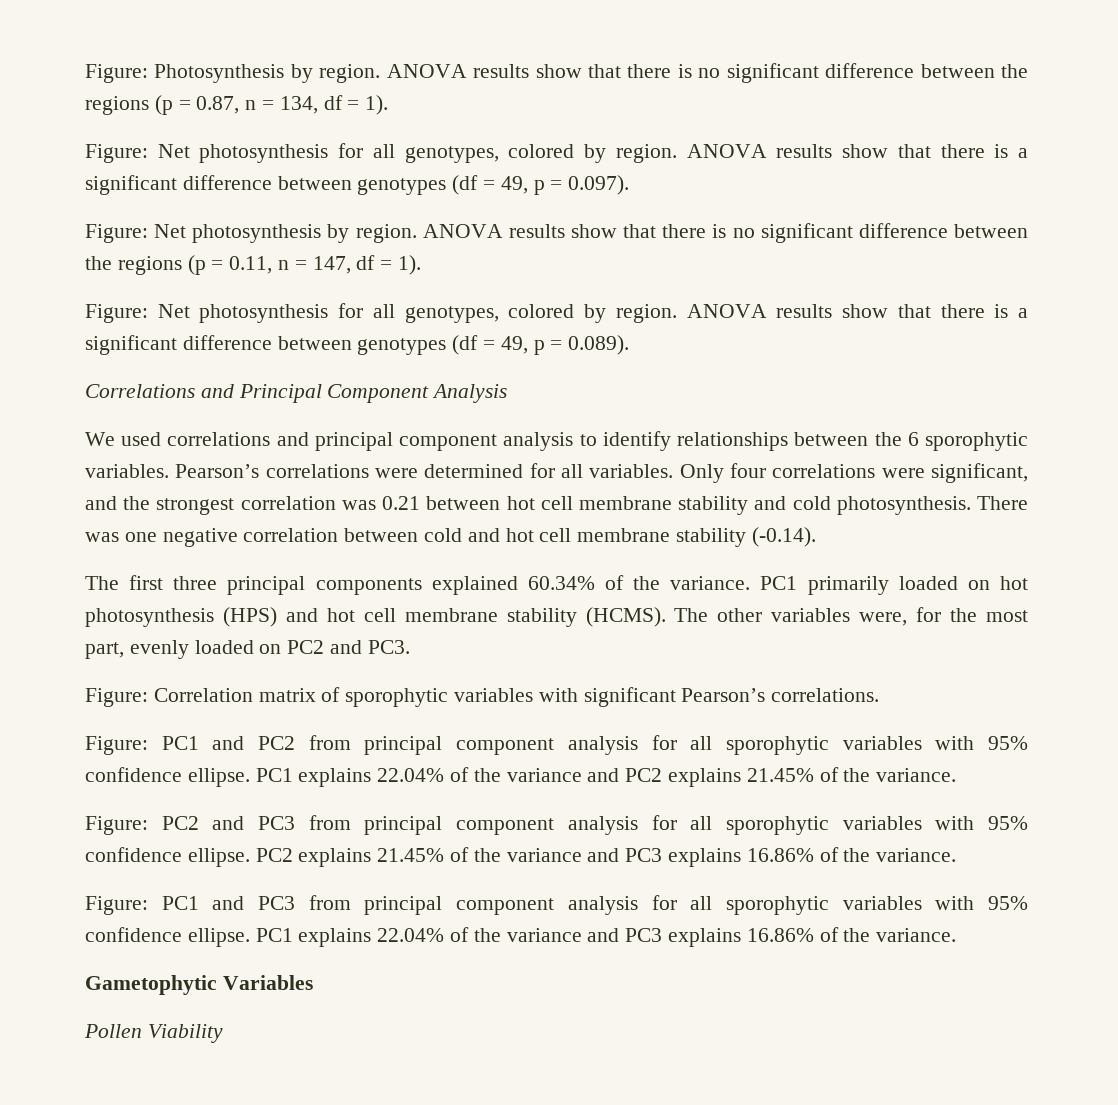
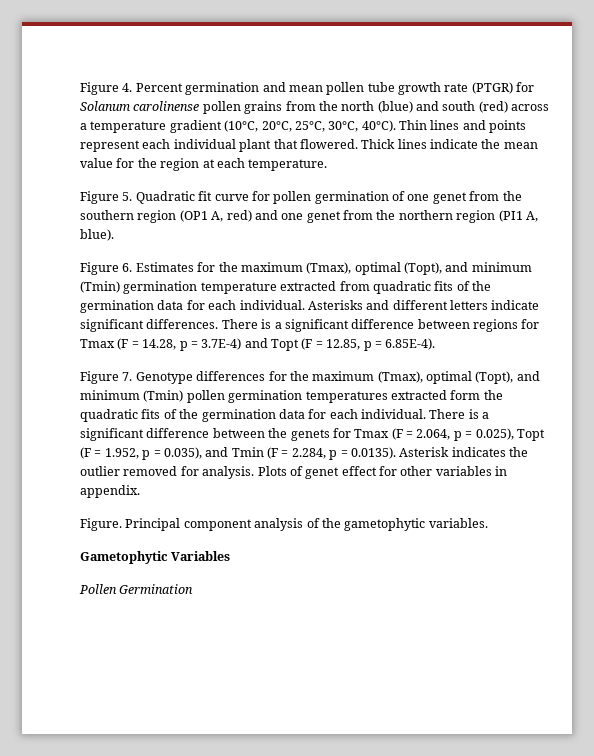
[85,63,1029,83] [85,95,389,115] [85,143,1029,163] [85,175,630,195] [85,223,1028,243] [85,255,422,275] [85,303,1029,323] [85,335,630,355] [85,384,508,403] [85,431,1029,451] [85,463,1028,483] [85,496,1028,515] [85,527,816,547] [85,575,1028,595] [85,607,1029,627] [85,640,410,659] [85,687,880,707] [85,735,1029,755] [85,767,957,787] [85,815,1029,835] [85,847,957,867] [85,895,1029,915] [85,927,957,947] Figure: Photosynthesis by region. ANOVA results show that there is no significant difference between the regions (p = 0.87, n = 134, df = 1). // Figure: Net photosynthesis for all genotypes, colored by region. ANOVA results show that there is a significant difference between genotypes (df = 49, p = 0.097). // Figure: Net photosynthesis by region. ANOVA results show that there is no significant difference between the regions (p = 0.11, n = 147, df = 1). // Figure: Net photosynthesis for all genotypes, colored by region. ANOVA results show that there is a significant difference between genotypes (df = 49, p = 0.089). // Correlations and Principal Component Analysis // We used correlations and principal component analysis to identify relationships between the 6 sporophytic variables. Pearson’s correlations were determined for all variables. Only four correlations were significant, and the strongest correlation was 0.21 between hot cell membrane stability and cold photosynthesis. There was one negative correlation between cold and hot cell membrane stability (-0.14). // The first three principal components explained 60.34% of the variance. PC1 primarily loaded on hot photosynthesis (HPS) and hot cell membrane stability (HCMS). The other variables were, for the most part, evenly loaded on PC2 and PC3. // Figure: Correlation matrix of sporophytic variables with significant Pearson’s correlations. // Figure: PC1 and PC2 from principal component analysis for all sporophytic variables with 95% confidence ellipse. PC1 explains 22.04% of the variance and PC2 explains 21.45% of the variance. // Figure: PC2 and PC3 from principal component analysis for all sporophytic variables with 95% confidence ellipse. PC2 explains 21.45% of the variance and PC3 explains 16.86% of the variance. // Figure: PC1 and PC3 from principal component analysis for all sporophytic variables with 95% confidence ellipse. PC1 explains 22.04% of the variance and PC3 explains 16.86% of the variance. -> [80,82,535,95] [80,101,550,114] [80,120,527,133] [80,139,538,152] [80,158,328,171] [80,191,522,204] [80,210,538,223] [80,229,114,241] [80,262,532,275] [80,281,491,294] [80,300,540,313] [80,319,540,332] [80,338,436,351] [80,371,540,384] [80,390,503,403] [80,409,490,422] [80,428,545,441] [80,447,528,460] [80,466,508,479] [80,485,140,498] [80,518,488,531] Figure 4. Percent germination and mean pollen tube growth rate (PTGR) for Solanum carolinense pollen grains from the north (blue) and south (red) across a temperature gradient (10°C, 20°C, 25°C, 30°C, 40°C). Thin lines and points represent each individual plant that flowered. Thick lines indicate the mean value for the region at each temperature. // Figure 5. Quadratic fit curve for pollen germination of one genet from the southern region (OP1 A, red) and one genet from the northern region (PI1 A, blue). // Figure 6. Estimates for the maximum (Tmax), optimal (Topt), and minimum (Tmin) germination temperature extracted from quadratic fits of the germination data for each individual. Asterisks and different letters indicate significant differences. There is a significant difference between regions for Tmax (F = 14.28, p = 3.7E-4) and Topt (F = 12.85, p = 6.85E-4). // Figure 7. Genotype differences for the maximum (Tmax), optimal (Topt), and minimum (Tmin) pollen germination temperatures extracted form the quadratic fits of the germination data for each individual. There is a significant difference between the genets for Tmax (F = 2.064, p = 0.025), Topt (F = 1.952, p = 0.035), and Tmin (F = 2.284, p = 0.0135). Asterisk indicates the outlier removed for analysis. Plots of genet effect for other variables in appendix. // Figure. Principal component analysis of the gametophytic variables.
[147,1024,223,1043] Viability -> [119,584,194,594] Germination

